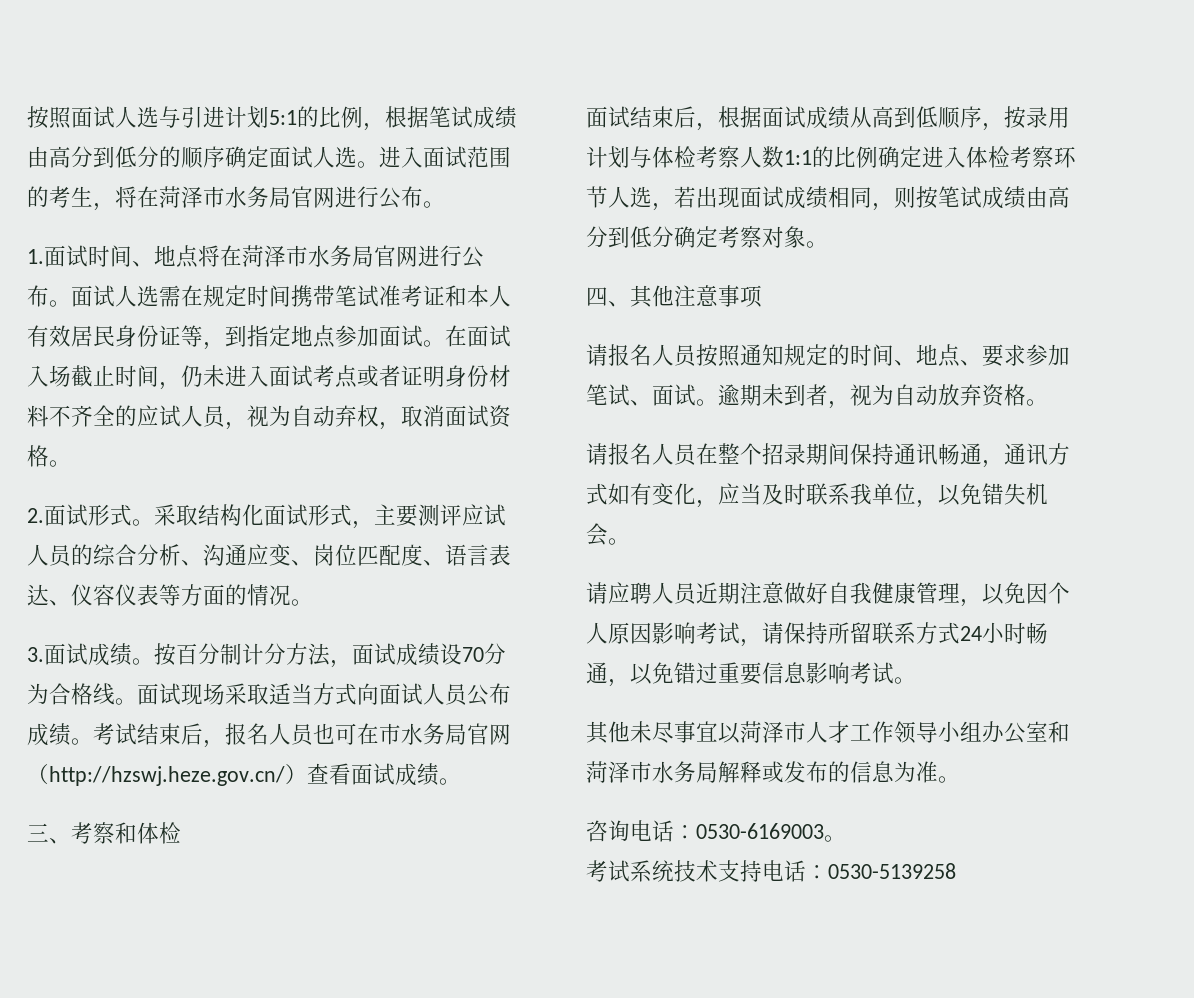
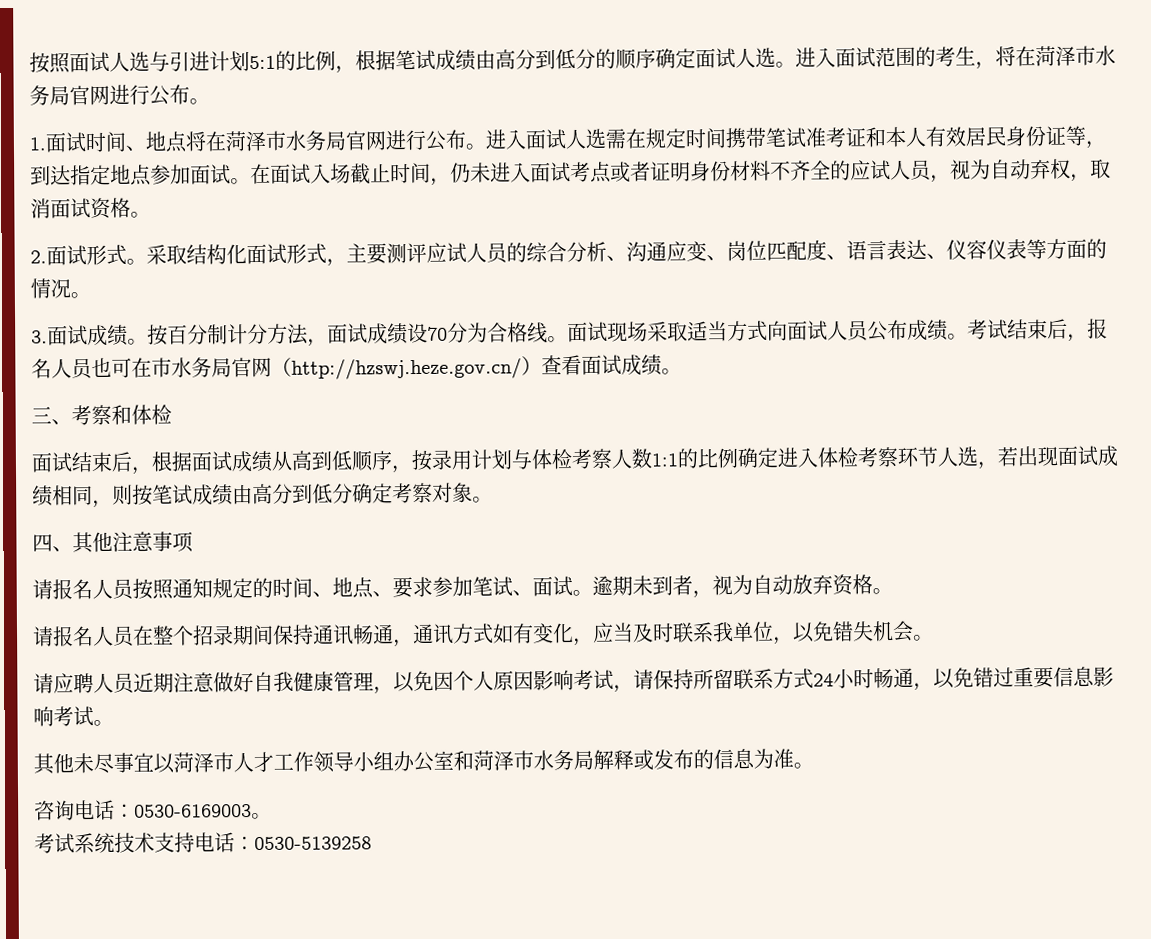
(71, 303) none -> [485,129,526,150] 进入
(247, 336) none -> [50,165,71,186] 达

